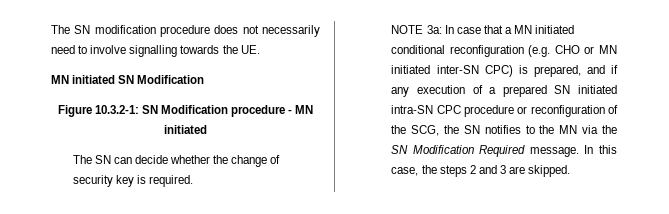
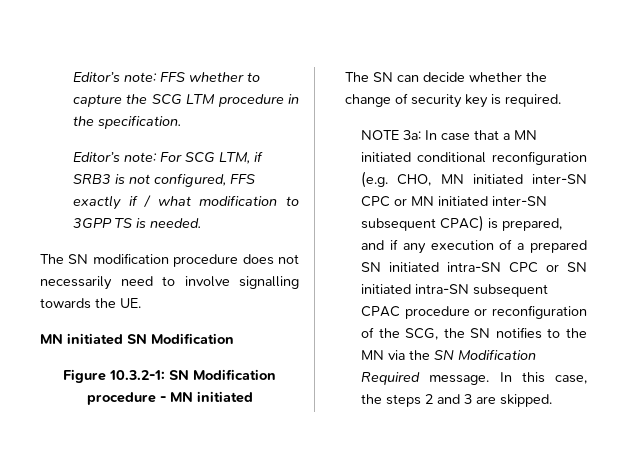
(51, 29) none -> [73,72,261,82] [73,94,299,107] [73,115,182,129] [73,151,264,164] [73,173,256,187] [73,195,300,210] [73,218,202,228] Editor’s note: FFS whether to capture the SCG LTM procedure in the specification. // Editor’s note: For SCG LTM, if SRB3 is not configured, FFS exactly if / what modification to 3GPP TS is needed. //
[554,45,580,54] CHO -> [397,174,587,186] [361,196,391,207] CHO, MN initiated inter-SN CPC
[484,65,513,77] CPC) -> [361,215,485,232] subsequent CPAC)
(461, 109) none -> [546,262,587,272] [361,284,549,297] [361,306,401,317] or SN initiated intra-SN subsequent CPAC

